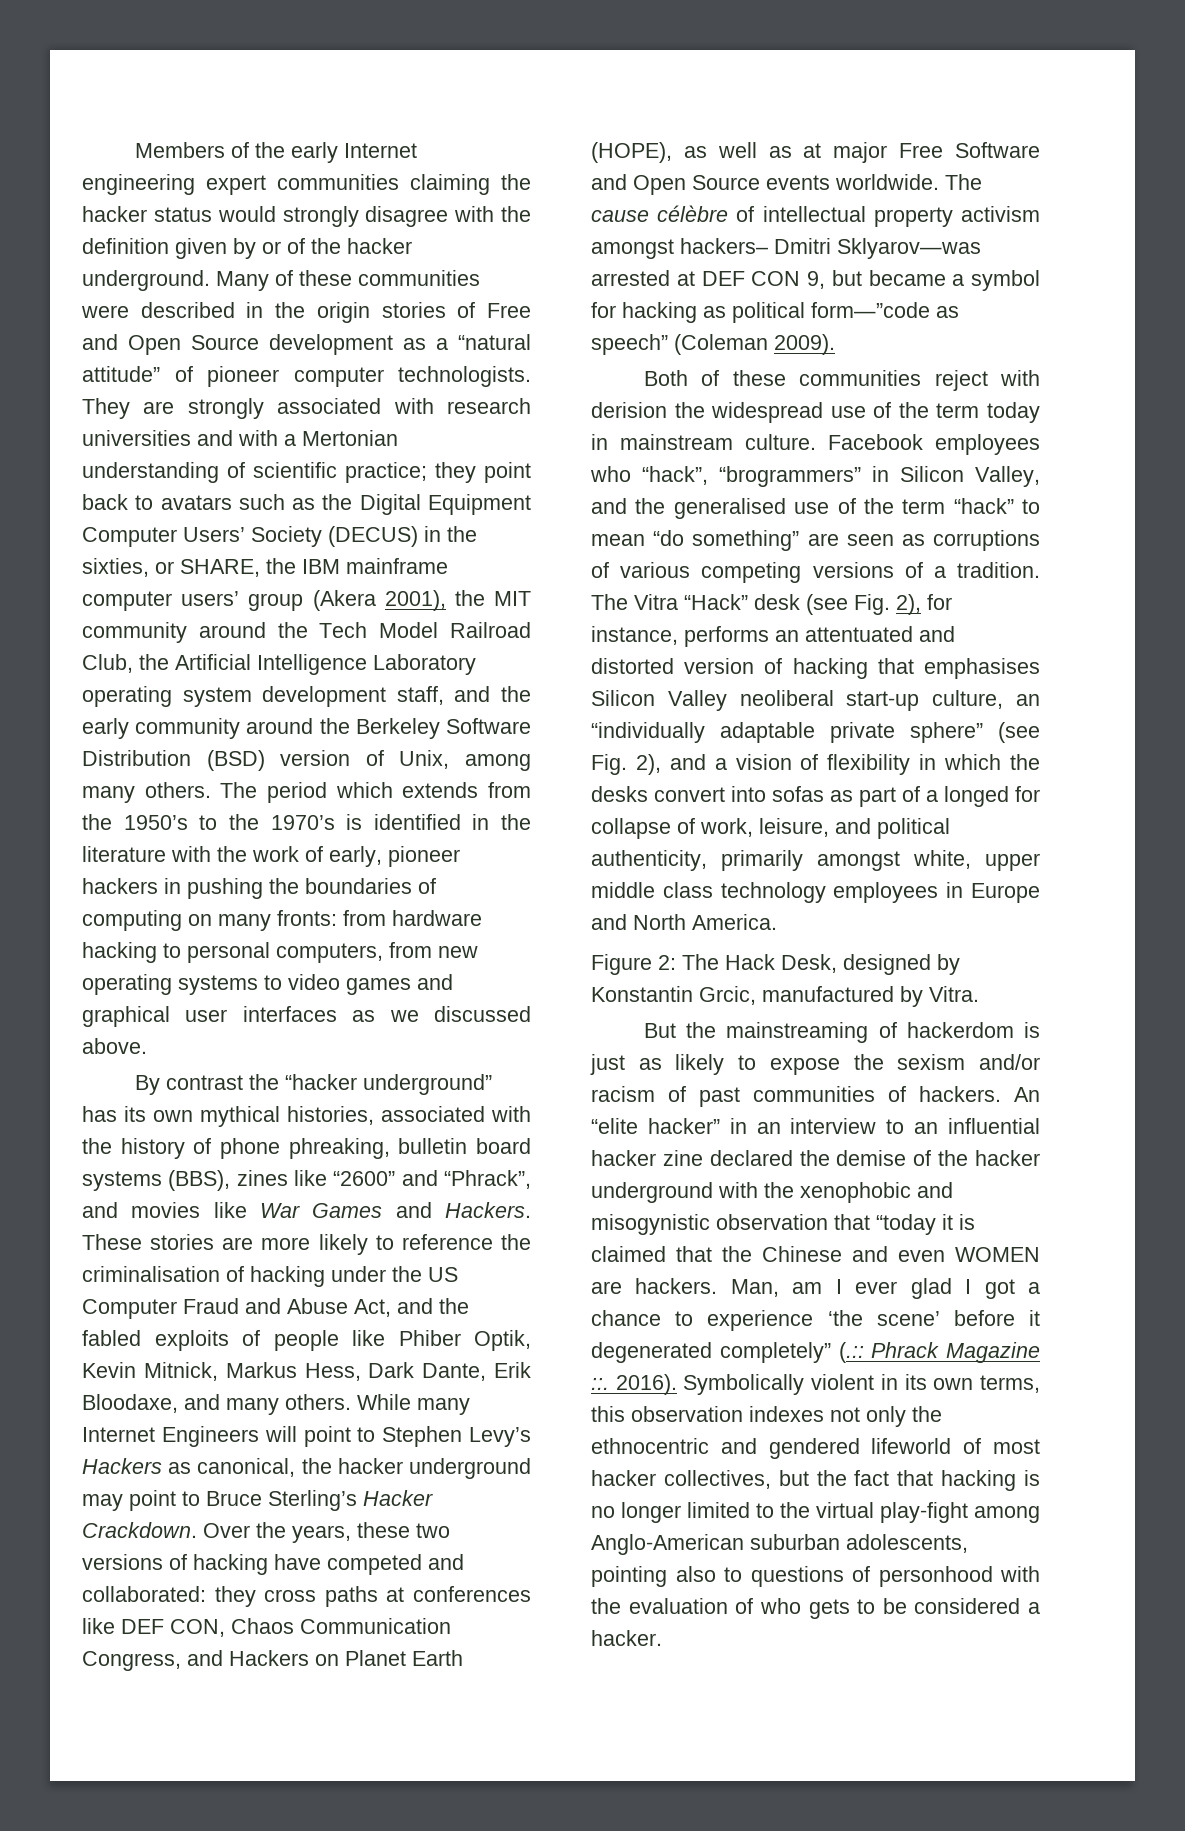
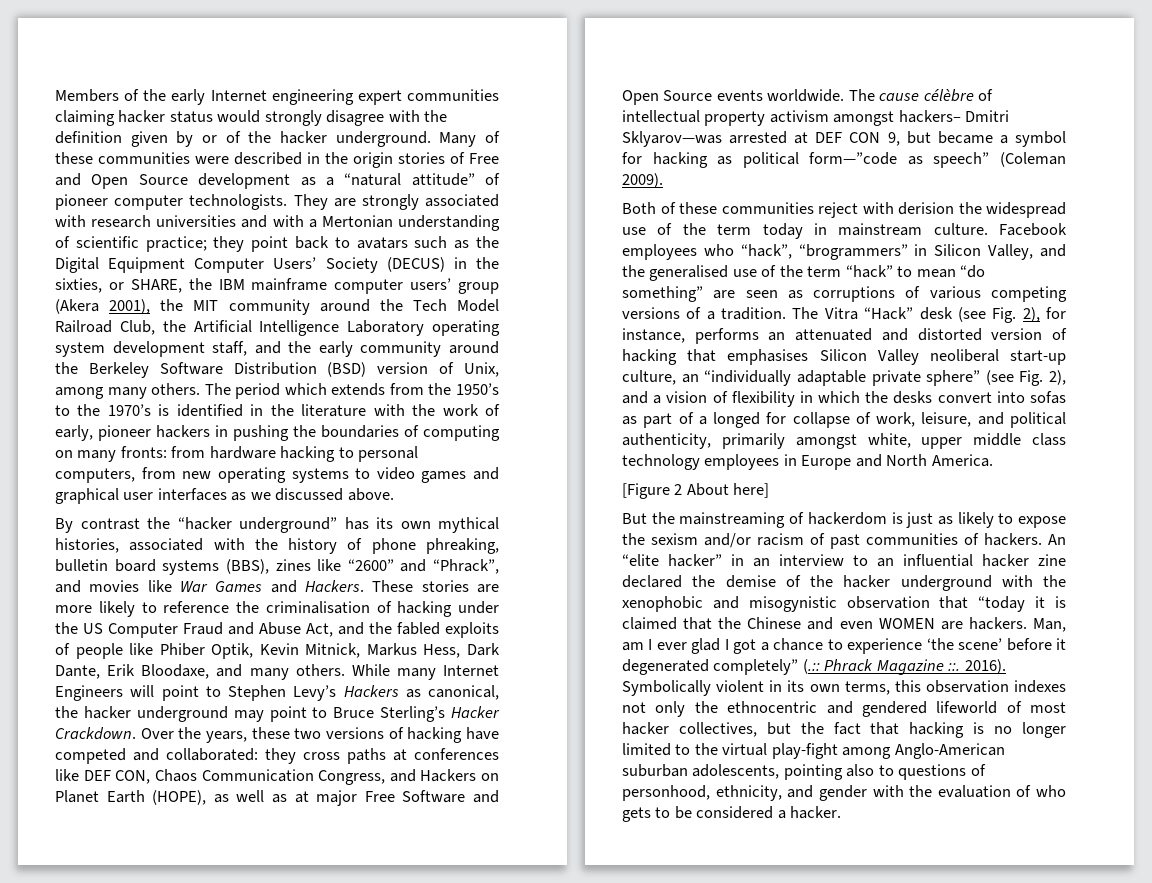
[501,174,531,190] the -> (115, 118) none
[805,626,913,642] attentuated -> [795,328,873,341] attenuated
[591,954,960,975] [591,986,979,1007] Figure 2: The Hack Desk, designed by Konstantin Grcic, manufactured by Vitra. -> [622,483,770,499] [Figure 2 About here]
[878,1566,993,1587] personhood -> [622,785,867,801] personhood, ethnicity, and gender

